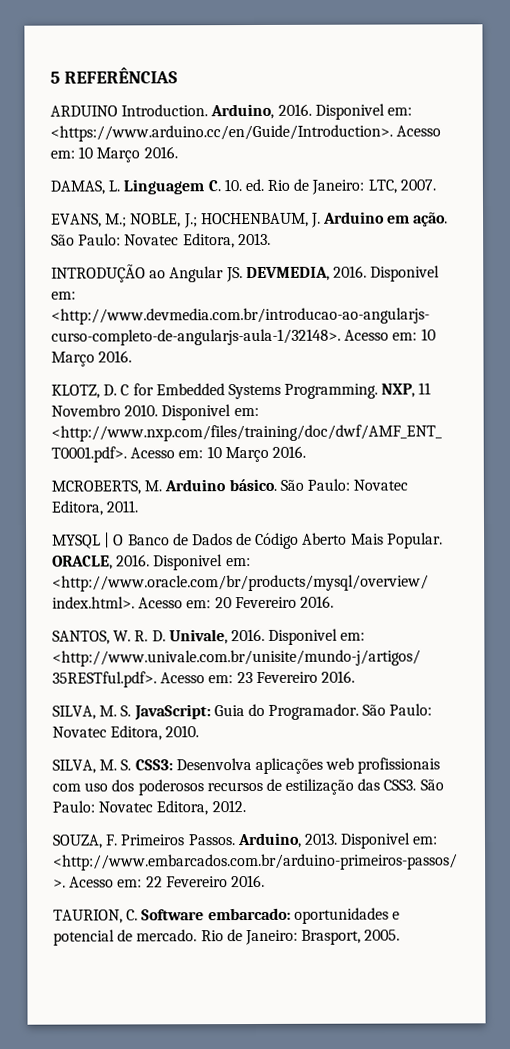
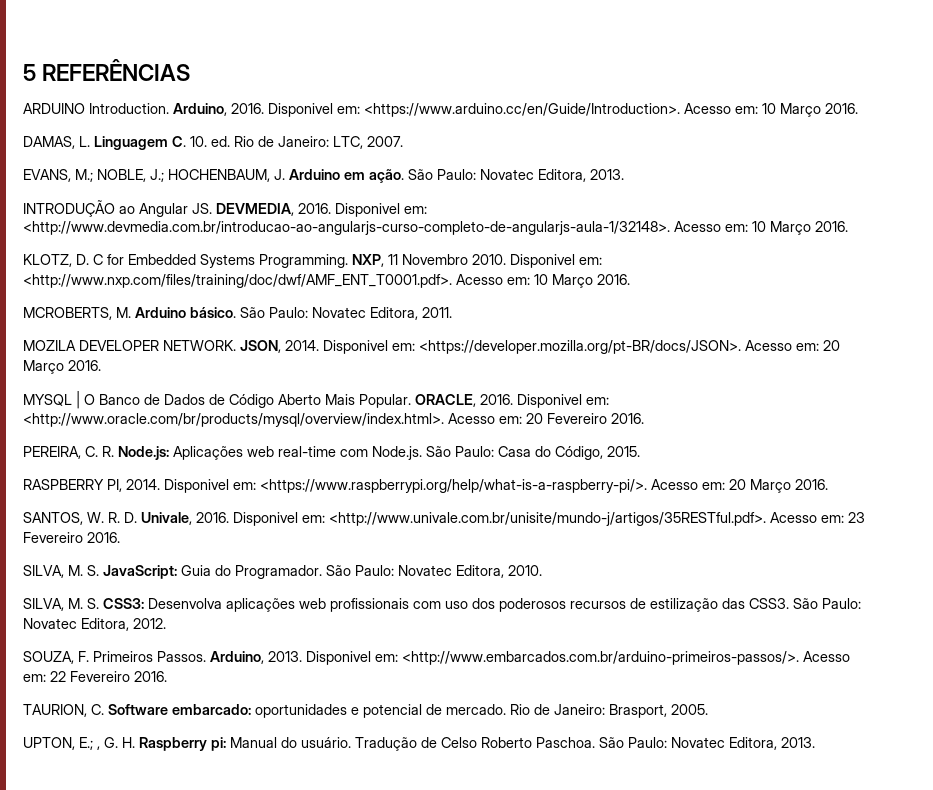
(139, 506) none -> [23,340,840,354] [23,360,101,374] // MOZILA DEVELOPER NETWORK. JSON, 2014. Disponivel em: <https://developer.mozilla.org/pt-BR/docs/JSON>. Acesso em: 20 Março 2016.
(334, 601) none -> [23,446,640,460] [23,479,828,493] // PEREIRA, C. R. Node.js: Aplicações web real-time com Node.js. São Paulo: Casa do Código, 2015. // RASPBERRY PI, 2014. Disponivel em: <https://www.raspberrypi.org/help/what-is-a-raspberry-pi/>. Acesso em: 20 Março 2016.
(401, 935) none -> [23,737,815,751] // UPTON, E.; , G. H. Raspberry pi: Manual do usuário. Tradução de Celso Roberto Paschoa. São Paulo: Novatec Editora, 2013.

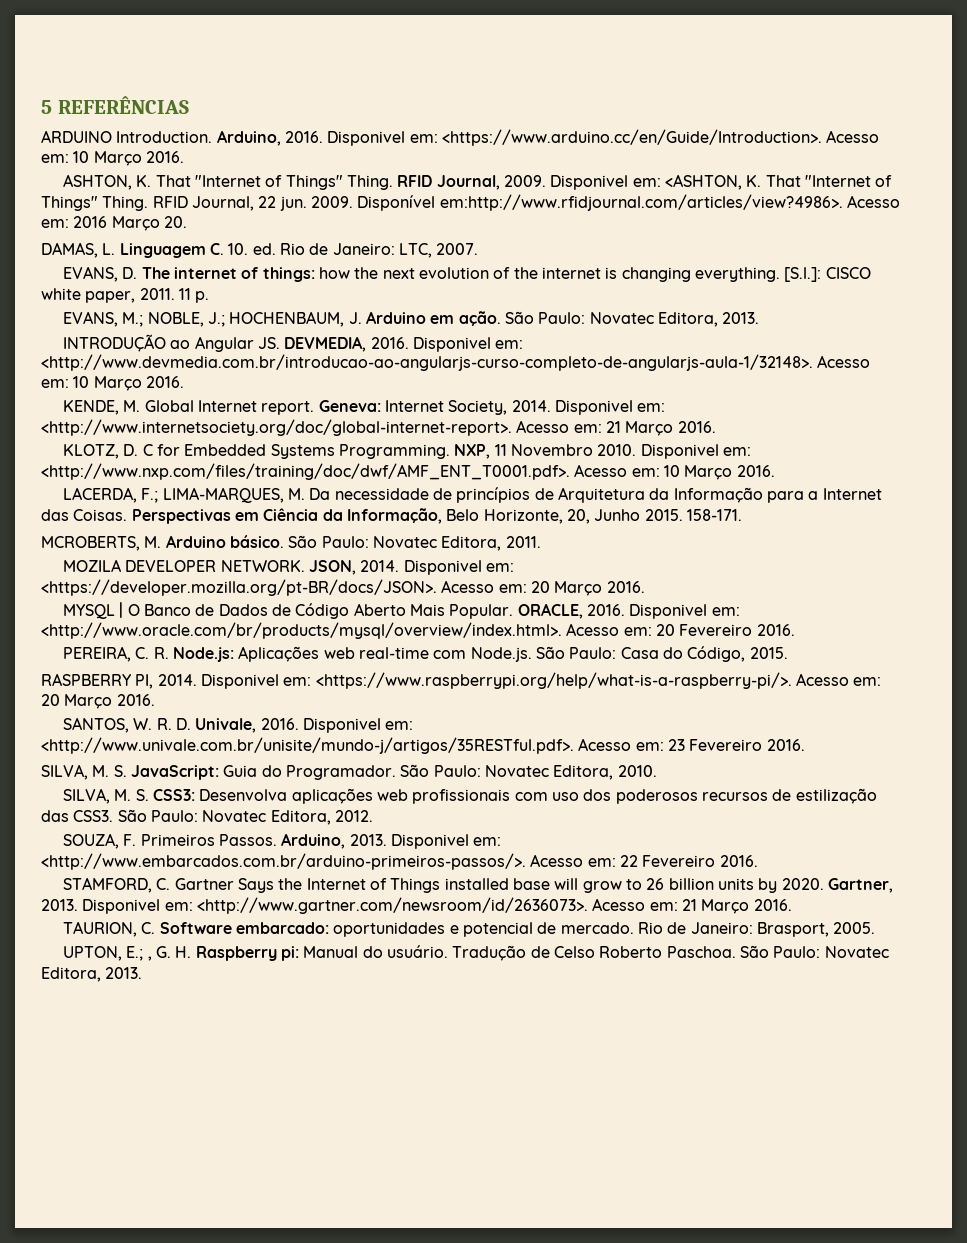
(858, 108) none -> [63,174,893,190] [41,194,900,211] [41,216,187,231] // ASHTON, K. That "Internet of Things" Thing. RFID Journal, 2009. Disponivel em: <ASHTON, K. That "Internet of Things" Thing. RFID Journal, 22 jun. 2009. Disponível em:http://www.rfidjournal.com/articles/view?4986>. Acesso em: 2016 Março 20.
(403, 141) none -> [63,266,871,282] [41,288,210,303] // EVANS, D. The internet of things: how the next evolution of the internet is changing everything. [S.l.]: CISCO white paper, 2011. 11 p.
(848, 226) none -> [63,400,666,415] [41,419,716,436] // KENDE, M. Global Internet report. Geneva: Internet Society, 2014. Disponivel em: <http://www.internetsociety.org/doc/global-internet-report>. Acesso em: 21 Março 2016.
(630, 279) none -> [63,487,882,503] [41,508,742,524] // LACERDA, F.; LIMA-MARQUES, M. Da necessidade de princípios de Arquitetura da Informação para a Internet das Coisas. Perspectivas em Ciência da Informação, Belo Horizonte, 20, Junho 2015. 158-171.
(167, 676) none -> [63,877,893,893] [41,897,792,914] // STAMFORD, C. Gartner Says the Internet of Things installed base will grow to 26 billion units by 2020. Gartner, 2013. Disponivel em: <http://www.gartner.com/newsroom/id/2636073>. Acesso em: 21 Março 2016.

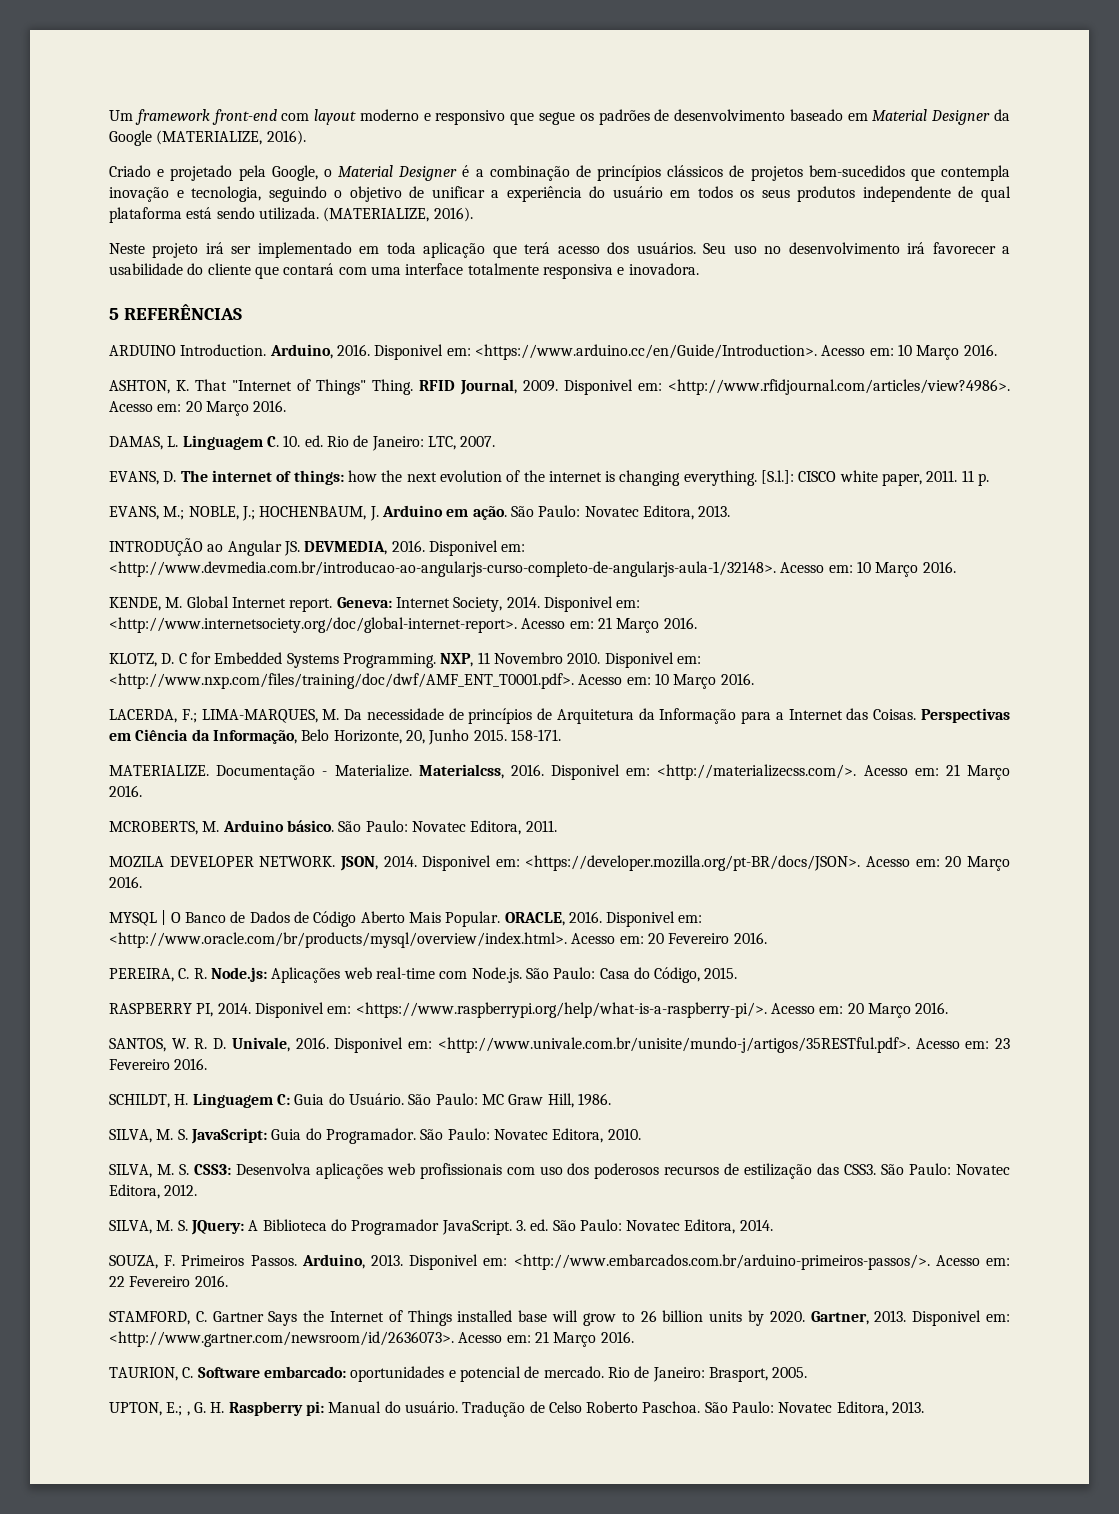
(41, 107) none -> [109,109,1011,125] [109,130,306,146] [109,165,1010,181] [109,186,1011,202] [109,207,473,223] [109,242,1011,258] [109,263,699,279] Um framework front-end com layout moderno e responsivo que segue os padrões de desenvolvimento baseado em Material Designer da Google (MATERIALIZE, 2016). // Criado e projetado pela Google, o Material Designer é a combinação de princípios clássicos de projetos bem-sucedidos que contempla inovação e tecnologia, seguindo o objetivo de unificar a experiência do usuário em todos os seus produtos independente de qual plataforma está sendo utilizada. (MATERIALIZE, 2016). // Neste projeto irá ser implementado em toda aplicação que terá acesso dos usuários. Seu uso no desenvolvimento irá favorecer a usabilidade do cliente que contará com uma interface totalmente responsiva e inovadora. //
[664,174,893,190] [41,194,900,211] [41,216,187,231] <ASHTON, K. That "Internet of Things" Thing. RFID Journal, 22 jun. 2009. Disponível em:http://www.rfidjournal.com/articles/view?4986>. Acesso em: 2016 Março 20. -> [668,379,1010,395] [109,400,287,416] <http://www.rfidjournal.com/articles/view?4986>. Acesso em: 20 Março 2016.
(742, 515) none -> [109,764,1010,780] [109,785,142,797] // MATERIALIZE. Documentação - Materialize. Materialcss, 2016. Disponivel em: <http://materializecss.com/>. Acesso em: 21 Março 2016.
(805, 745) none -> [109,1093,611,1108] // SCHILDT, H. Linguagem C: Guia do Usuário. São Paulo: MC Graw Hill, 1986.
(373, 816) none -> [109,1219,773,1235] // SILVA, M. S. JQuery: A Biblioteca do Programador JavaScript. 3. ed. São Paulo: Novatec Editora, 2014.

